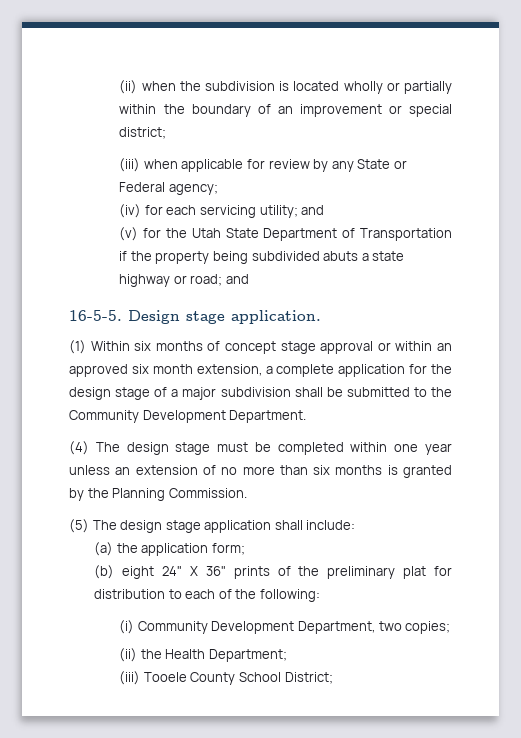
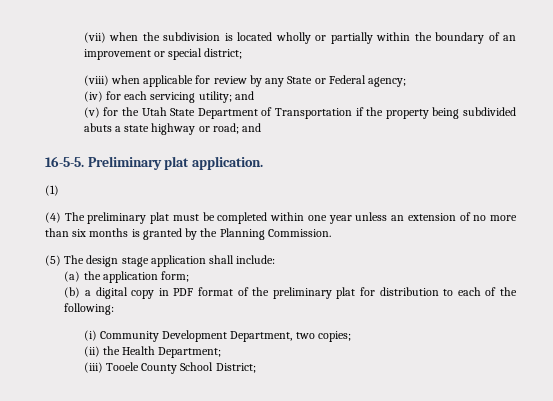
[119,80,138,94] (ii) -> [83,32,106,43] (vii)
[119,158,141,172] (iii) -> [83,75,109,86] (viii)
[128,310,225,324] Design stage -> [87,156,190,170] Preliminary plat
[90,341,452,354] [69,364,452,377] [69,387,453,400] [69,410,307,423] Within six months of concept stage approval or within an approved six month extension, a complete application for the design stage of a major subdivision shall be submitted to the Community Development Department. -> (59, 190) none
[126,442,211,455] design stage -> [87,212,170,224] preliminary plat
[122,566,270,579] eight 24" X 36" prints -> [84,287,233,299] a digital copy in PDF format

